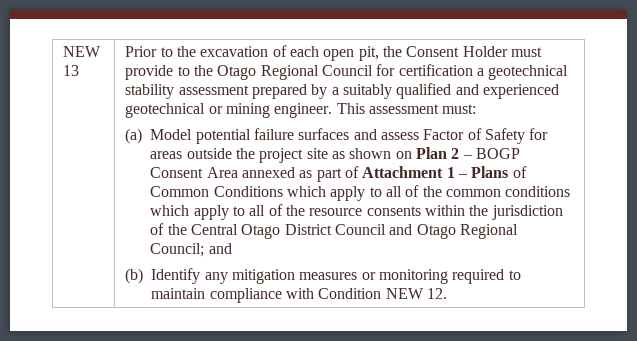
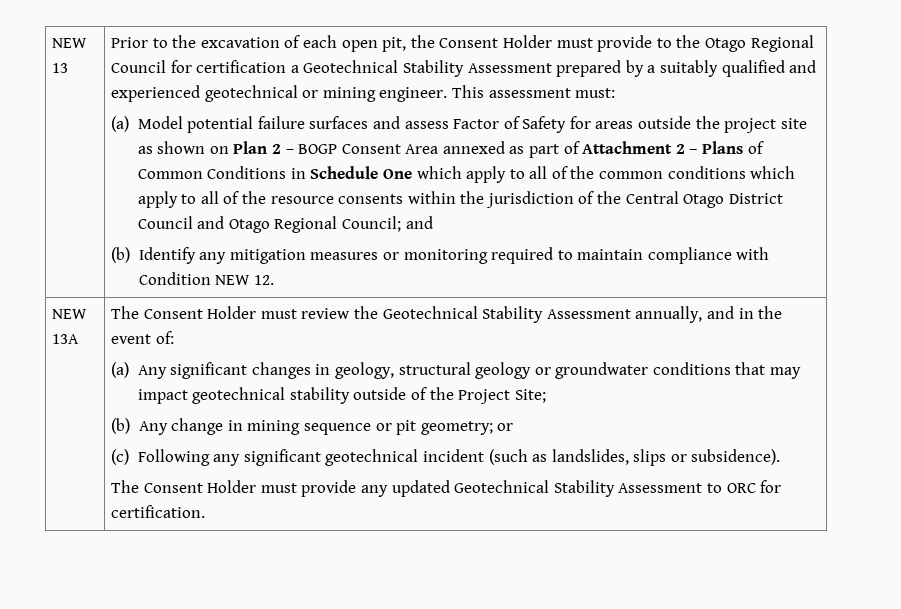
[488,65,569,80] [125,84,249,99] geotechnical stability assessment -> [303,60,552,77] Geotechnical Stability Assessment
[446,167,455,178] 1 -> [675,144,685,154] 2
(283, 191) none -> [290,166,412,179] in Schedule One
(448, 293) none -> [52,309,88,319] [52,334,80,344] [111,306,783,323] [111,331,174,344] [111,362,802,379] [137,387,546,404] [111,418,514,435] [111,449,781,466] [111,480,782,497] [111,505,206,518] // NEW 13A | The Consent Holder must review the Geotechnical Stability Assessment annually, and in the event of: // (a) Any significant changes in geology, structural geology or groundwater conditions that may impact geotechnical stability outside of the Project Site; // (b) Any change in mining sequence or pit geometry; or // (c) Following any significant geotechnical incident (such as landslides, slips or subsidence). // The Consent Holder must provide any updated Geotechnical Stability Assessment to ORC for certification.

